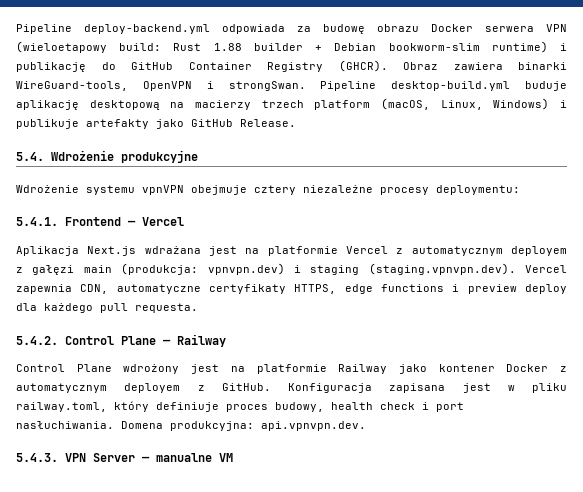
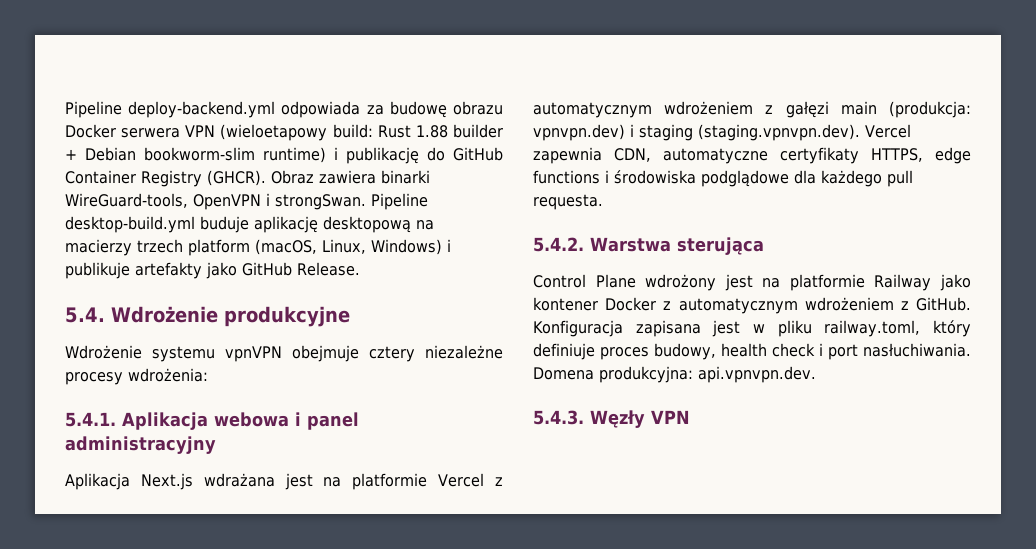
[436,185,520,195] deploymentu: -> [128,368,208,382] wdrożenia:
[65,217,184,226] Frontend — Vercel -> [122,412,359,430] [65,436,216,454] Aplikacja webowa i panel administracyjny
[510,246,567,256] deployem -> [664,101,754,115] wdrożeniem
[467,284,567,294] preview deploy -> [614,170,789,187] środowiska podglądowe
[65,334,226,347] Control Plane — Railway -> [590,237,764,255] Warstwa sterująca
[124,383,181,393] deployem -> [804,297,894,311] wdrożeniem
[65,453,233,462] VPN Server — manualne VM -> [590,410,690,428] Węzły VPN

